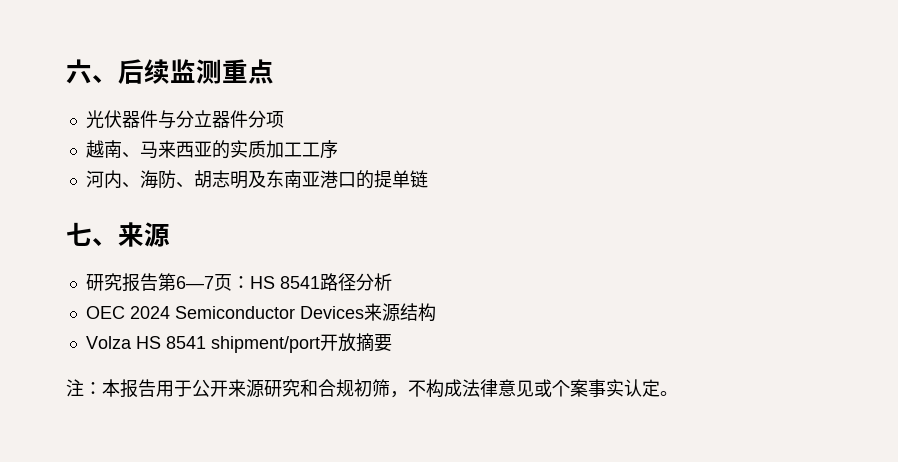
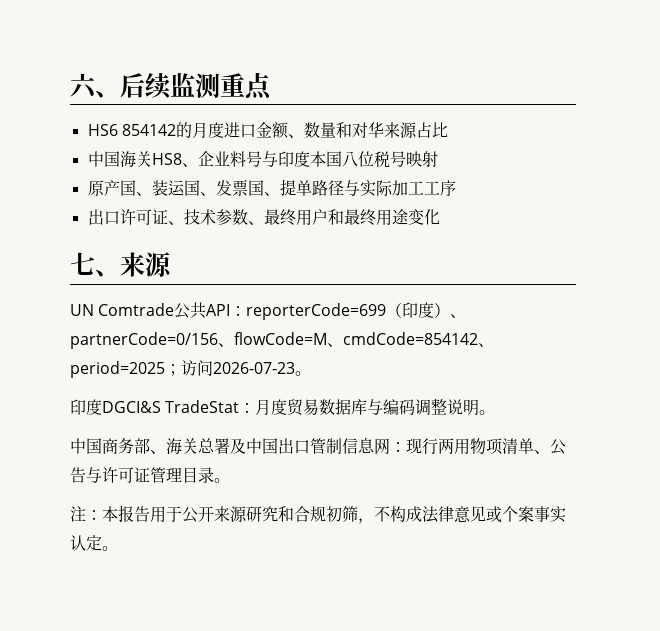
[85,110,284,129] [85,140,338,159] [85,170,428,189] [66,222,170,247] [85,273,392,292] [85,303,436,322] [85,333,392,353] 光伏器件与分立器件分项 // 越南、马来西亚的实质加工工序 // 河内、海防、胡志明及东南亚港口的提单链 // 七、来源 // 研究报告第6—7页：HS 8541路径分析 // OEC 2024 Semiconductor Devices来源结构 // Volza HS 8541 shipment/port开放摘要 -> [87,122,448,139] [87,151,438,168] [87,179,456,197] [87,209,440,226] [70,252,172,277] [70,302,467,320] [70,332,494,349] [70,360,311,378] [70,398,496,416] [70,438,566,455] [70,467,230,483] HS6 854142的月度进口金额、数量和对华来源占比 // 中国海关HS8、企业料号与印度本国八位税号映射 // 原产国、装运国、发票国、提单路径与实际加工工序 // 出口许可证、技术参数、最终用户和最终用途变化 // 七、来源 // UN Comtrade公共API：reporterCode=699（印度）、partnerCode=0/156、flowCode=M、cmdCode=854142、period=2025；访问2026-07-23。 // 印度DGCI&S TradeStat：月度贸易数据库与编码调整说明。 // 中国商务部、海关总署及中国出口管制信息网：现行两用物项清单、公告与许可证管理目录。

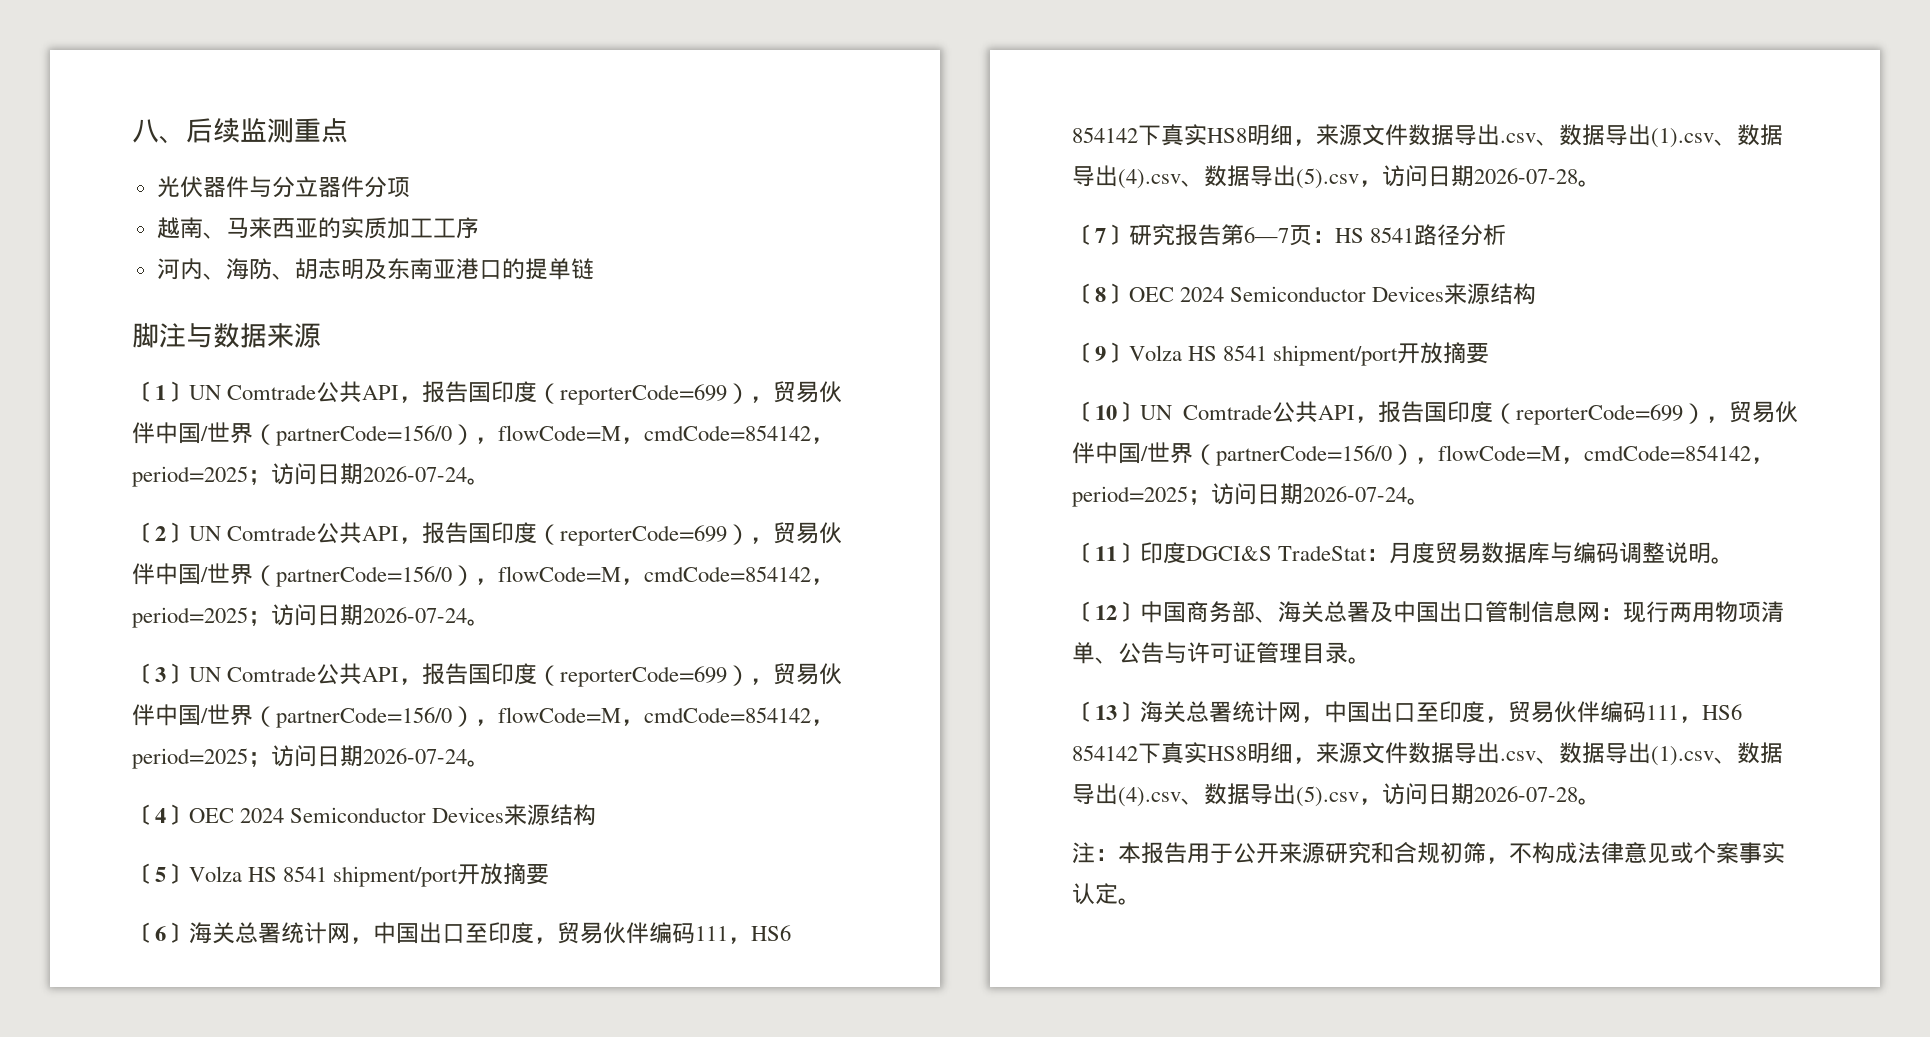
[70,73,97,99] 六 -> [132,119,159,143] 八
[87,122,448,139] [87,151,438,168] [87,179,456,197] [87,209,440,226] [70,252,120,277] HS6 854142的月度进口金额、数量和对华来源占比 // 中国海关HS8、企业料号与印度本国八位税号映射 // 原产国、装运国、发票国、提单路径与实际加工工序 // 出口许可证、技术参数、最终用户和最终用途变化 // 七、 -> [156,176,410,198] [156,217,479,239] [156,258,594,280] [132,323,267,348] 光伏器件与分立器件分项 // 越南、马来西亚的实质加工工序 // 河内、海防、胡志明及东南亚港口的提单链 // 脚注与数据
[70,302,467,320] [70,332,494,349] [70,360,311,378] UN Comtrade公共API：reporterCode=699（印度）、partnerCode=0/156、flowCode=M、cmdCode=854142、period=2025；访问2026-07-23。 // -> [132,381,843,405] [132,422,834,446] [132,463,490,487] [132,522,843,546] [132,563,834,587] [132,604,490,628] [132,663,843,687] [132,704,834,728] [132,745,490,769] [132,804,597,826] [132,863,550,887] [132,922,791,944] [1072,124,1783,148] [1072,165,1601,189] [1072,224,1507,246] [1072,283,1537,305] [1072,342,1490,366] [1072,401,1798,425] [1072,442,1774,466] [1072,483,1430,507] [1072,542,1140,563] 〔1〕UN Comtrade公共API，报告国印度（reporterCode=699），贸易伙伴中国/世界（partnerCode=156/0），flowCode=M，cmdCode=854142，period=2025；访问日期2026-07-24。 // 〔2〕UN Comtrade公共API，报告国印度（reporterCode=699），贸易伙伴中国/世界（partnerCode=156/0），flowCode=M，cmdCode=854142，period=2025；访问日期2026-07-24。 // 〔3〕UN Comtrade公共API，报告国印度（reporterCode=699），贸易伙伴中国/世界（partnerCode=156/0），flowCode=M，cmdCode=854142，period=2025；访问日期2026-07-24。 // 〔4〕OEC 2024 Semiconductor Devices来源结构 // 〔5〕Volza HS 8541 shipment/port开放摘要 // 〔6〕海关总署统计网，中国出口至印度，贸易伙伴编码111，HS6 854142下真实HS8明细，来源文件数据导出.csv、数据导出(1).csv、数据导出(4).csv、数据导出(5).csv，访问日期2026-07-28。 // 〔7〕研究报告第6—7页：HS 8541路径分析 // 〔8〕OEC 2024 Semiconductor Devices来源结构 // 〔9〕Volza HS 8541 shipment/port开放摘要 // 〔10〕UN Comtrade公共API，报告国印度（reporterCode=699），贸易伙伴中国/世界（partnerCode=156/0），flowCode=M，cmdCode=854142，period=2025；访问日期2026-07-24。 // 〔11〕
(496, 412) none -> [1072,601,1140,622] 〔12〕
(230, 480) none -> [1072,701,1742,723] [1072,742,1783,766] [1072,783,1601,807] // 〔13〕海关总署统计网，中国出口至印度，贸易伙伴编码111，HS6 854142下真实HS8明细，来源文件数据导出.csv、数据导出(1).csv、数据导出(4).csv、数据导出(5).csv，访问日期2026-07-28。

